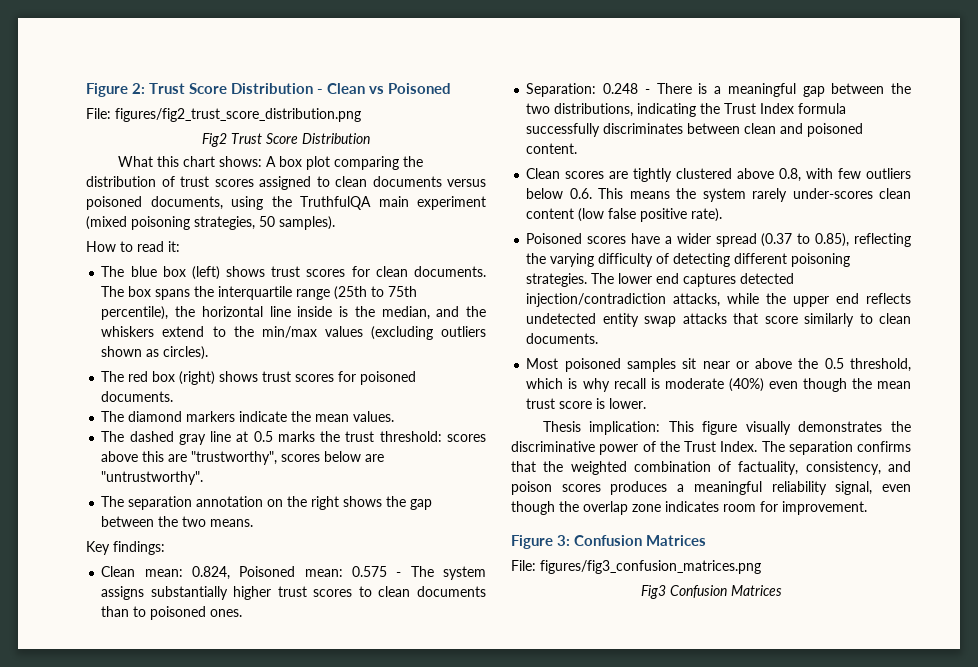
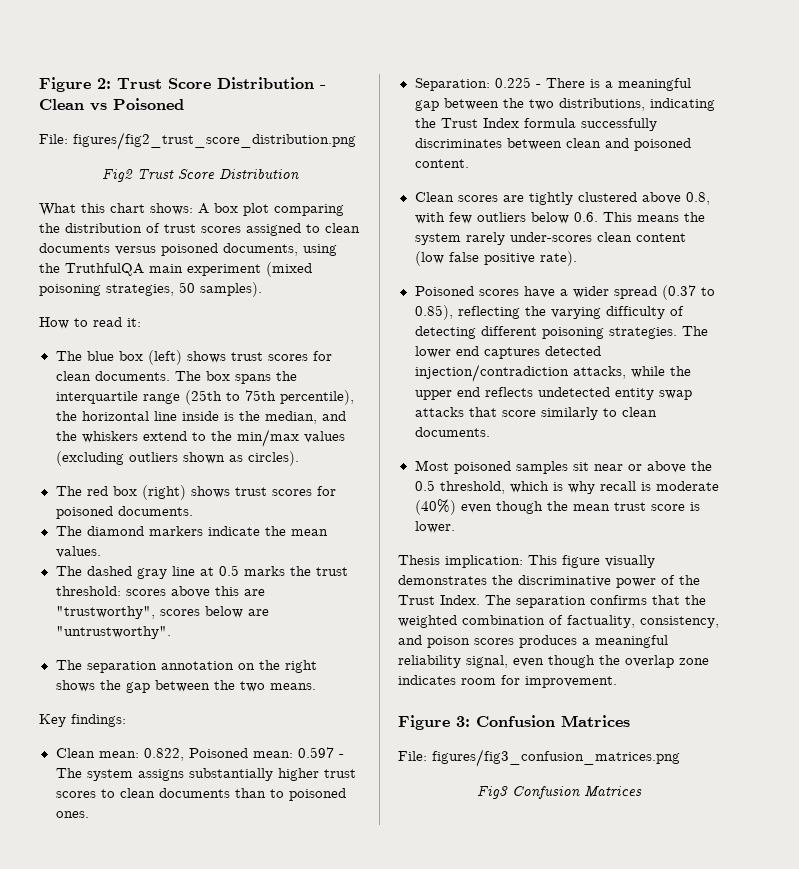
[192,566,231,580] 0.824, -> [143,748,184,761] 0.822,
[352,566,388,577] 0.575 -> [297,747,334,758] 0.597
[603,83,639,94] 0.248 -> [494,77,531,88] 0.225

